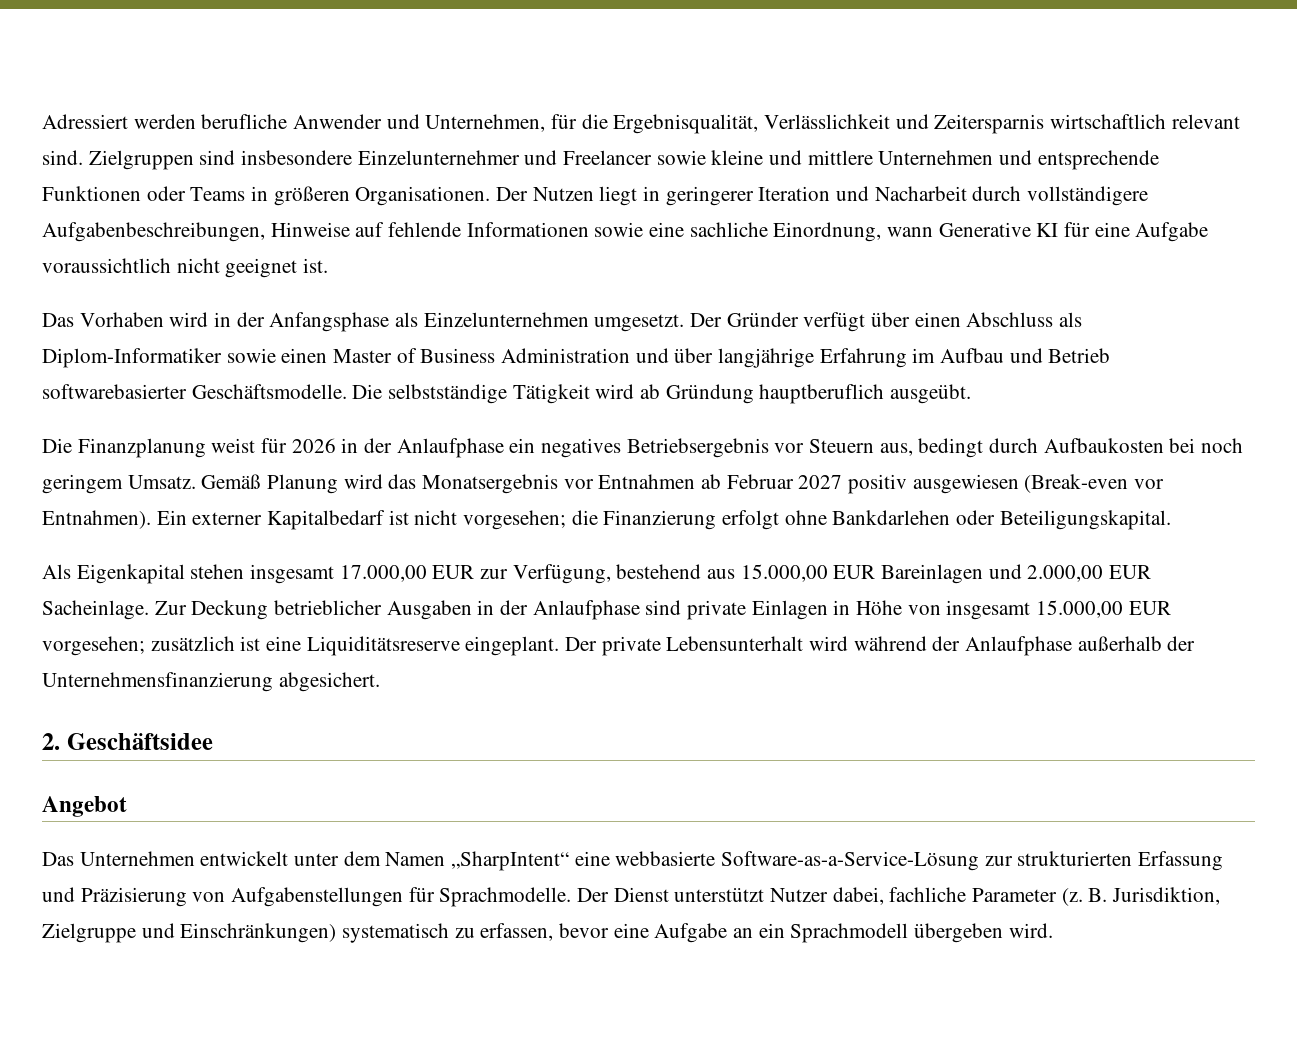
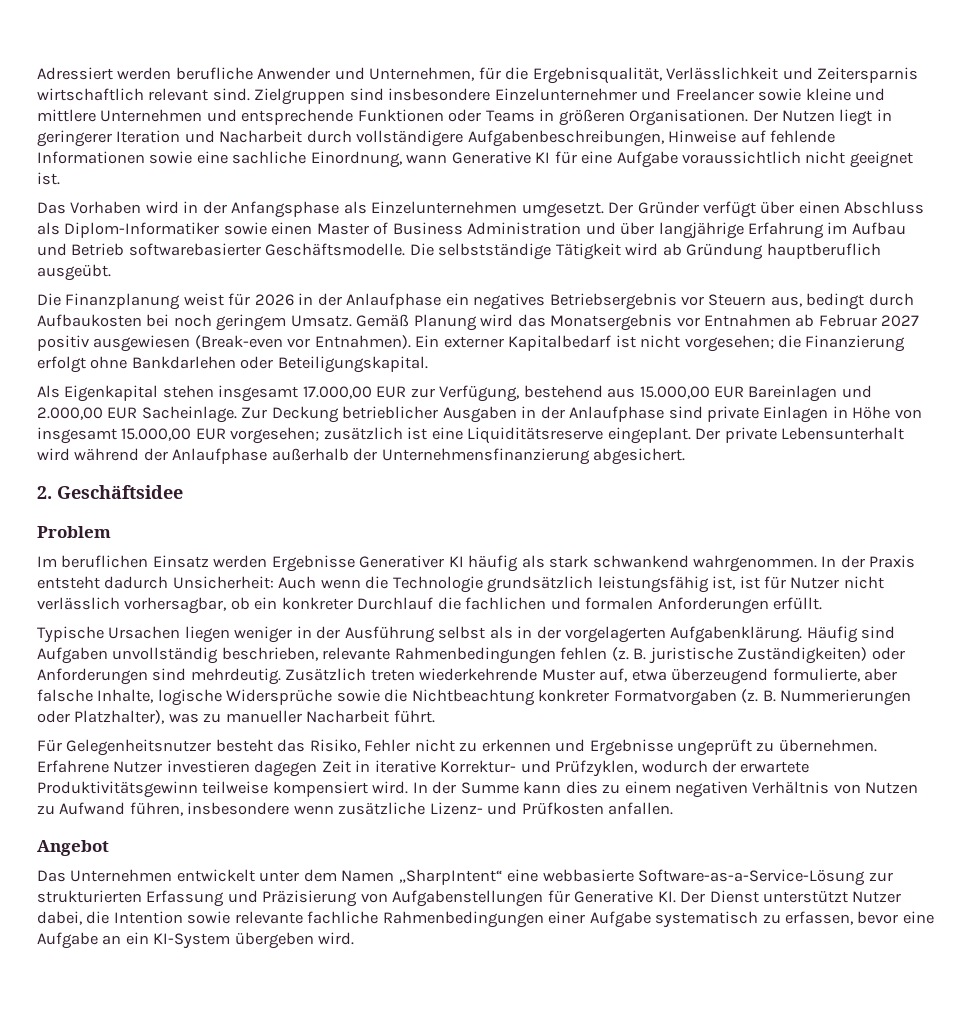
(213, 741) none -> [37,526,111,538] [37,555,916,572] [37,576,884,593] [37,597,823,614] [37,626,896,643] [37,647,905,664] [37,668,898,685] [37,689,912,706] [37,710,435,724] [37,739,877,756] [37,760,810,777] [37,781,919,798] [37,802,674,816] // Problem // Im beruflichen Einsatz werden Ergebnisse Generativer KI häufig als stark schwankend wahrgenommen. In der Praxis entsteht dadurch Unsicherheit: Auch wenn die Technologie grundsätzlich leistungsfähig ist, ist für Nutzer nicht verlässlich vorhersagbar, ob ein konkreter Durchlauf die fachlichen und formalen Anforderungen erfüllt. // Typische Ursachen liegen weniger in der Ausführung selbst als in der vorgelagerten Aufgabenklärung. Häufig sind Aufgaben unvollständig beschrieben, relevante Rahmenbedingungen fehlen (z. B. juristische Zuständigkeiten) oder Anforderungen sind mehrdeutig. Zusätzlich treten wiederkehrende Muster auf, etwa überzeugend formulierte, aber falsche Inhalte, logische Widersprüche sowie die Nichtbeachtung konkreter Formatvorgaben (z. B. Nummerierungen oder Platzhalter), was zu manueller Nacharbeit führt. // Für Gelegenheitsnutzer besteht das Risiko, Fehler nicht zu erkennen und Ergebnisse ungeprüft zu übernehmen. Erfahrene Nutzer investieren dagegen Zeit in iterative Korrektur- und Prüfzyklen, wodurch der erwartete Produktivitätsgewinn teilweise kompensiert wird. In der Summe kann dies zu einem negativen Verhältnis von Nutzen zu Aufwand führen, insbesondere wenn zusätzliche Lizenz- und Prüfkosten anfallen.
[439,887,572,907] Sprachmodelle. -> [574,890,676,903] Generative KI.
[889,887,1221,906] [42,923,337,943] fachliche Parameter (z. B. Jurisdiktion, Zielgruppe und Einschränkungen) -> [86,911,651,928] die Intention sowie relevante fachliche Rahmenbedingungen einer Aufgabe
[790,923,909,943] Sprachmodell -> [153,933,231,949] KI-System

